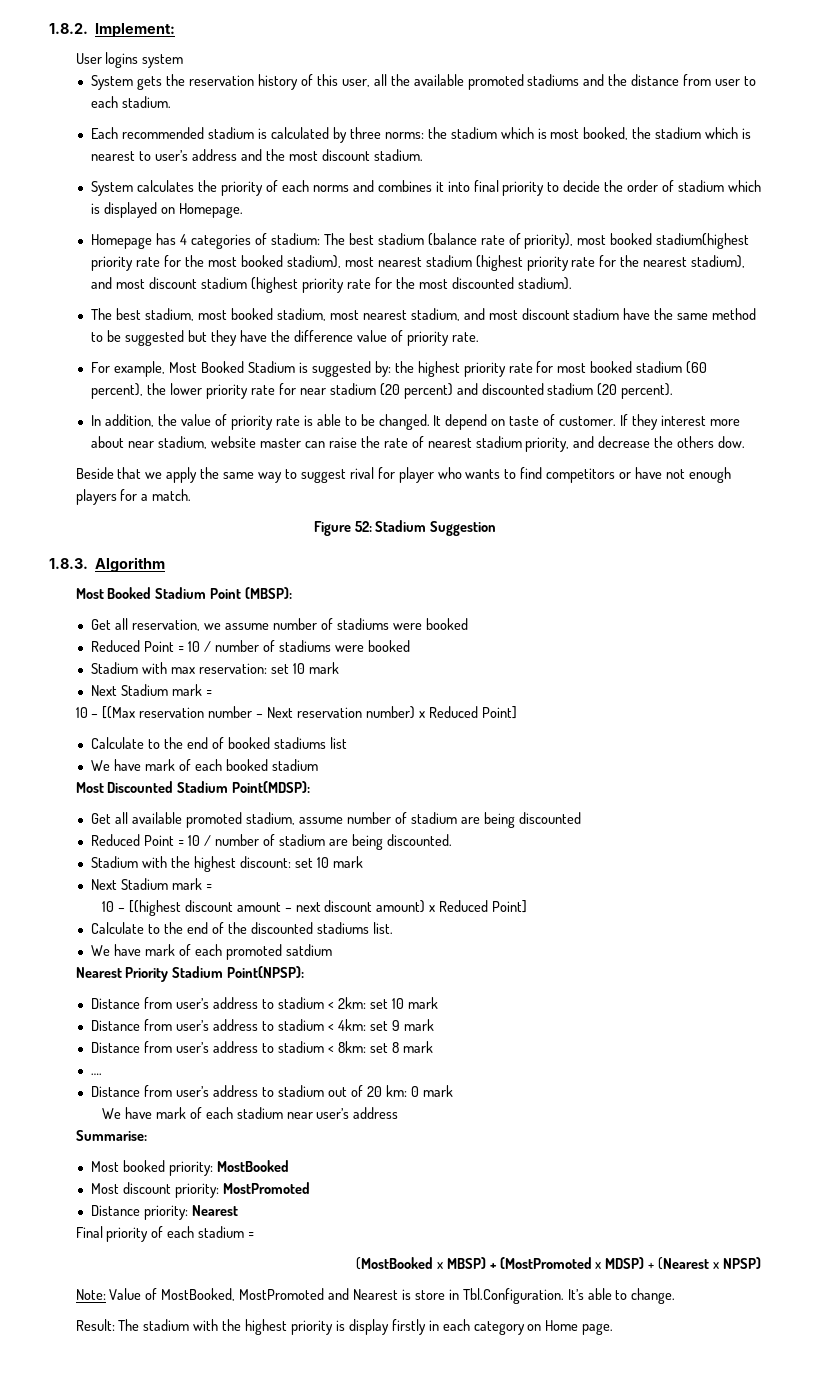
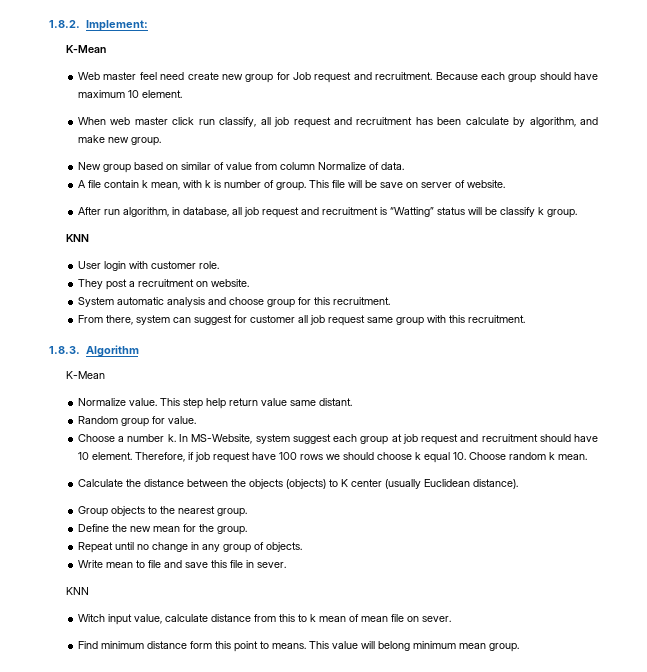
[75,52,184,68] [91,74,756,90] [91,96,172,108] [91,127,752,143] [91,149,423,161] [91,180,761,196] [91,202,244,218] [91,233,750,249] [91,255,746,271] [91,277,572,293] [91,308,757,321] [91,330,479,346] [91,361,708,377] [91,383,674,399] [91,414,740,430] [91,436,746,452] [75,467,731,483] [75,489,192,505] [313,520,497,536] [49,557,166,572] [75,587,293,599] [91,618,468,631] [91,640,410,652] [91,662,339,674] [91,684,213,696] [75,706,517,719] [91,737,347,749] [91,759,318,771] [75,781,311,793] [91,812,581,828] [91,834,452,850] [91,856,363,872] [91,878,213,890] [102,900,528,916] [91,922,393,934] [91,944,332,960] [75,966,305,982] [91,997,438,1009] [91,1019,434,1031] [91,1041,433,1053] [91,1073,103,1075] [91,1085,453,1097] [102,1107,399,1119] [75,1130,147,1141] [91,1160,290,1176] [91,1182,311,1198] [91,1205,239,1220] [75,1226,255,1242] [355,1257,761,1270] [75,1288,676,1304] [75,1319,614,1335] User logins system // System gets the reservation history of this user, all the available promoted stadiums and the distance from user to each stadium. // Each recommended stadium is calculated by three norms: the stadium which is most booked, the stadium which is nearest to user’s address and the most discount stadium. // System calculates the priority of each norms and combines it into final priority to decide the order of stadium which is displayed on Homepage. // Homepage has 4 categories of stadium: The best stadium (balance rate of priority), most booked stadium(highest priority rate for the most booked stadium), most nearest stadium (highest priority rate for the nearest stadium), and most discount stadium (highest priority rate for the most discounted stadium). // The best stadium, most booked stadium, most nearest stadium, and most discount stadium have the same method to be suggested but they have the difference value of priority rate. // For example, Most Booked Stadium is suggested by: the highest priority rate for most booked stadium (60 percent), the lower priority rate for near stadium (20 percent) and discounted stadium (20 percent). // In addition, the value of priority rate is able to be changed. It depend on taste of customer. If they interest more about near stadium, website master can raise the rate of nearest stadium priority, and decrease the others dow. // Beside that we apply the same way to suggest rival for player who wants to find competitors or have not enough players for a match. // Figure 52: Stadium Suggestion // 1.8.3. Algorithm // Most Booked Stadium Point (MBSP): // Get all reservation, we assume number of stadiums were booked // Reduced Point = 10 / number of stadiums were booked // Stadium with max reservation: set 10 mark // Next Stadium mark = // 10 – [(Max reservation number – Next reservation number) x Reduced Point] // Calculate to the end of booked stadiums list // We have mark of each booked stadium // Most Discounted Stadium Point(MDSP): // Get all available promoted stadium, assume number of stadium are being discounted // Reduced Point = 10 / number of stadium are being discounted. // Stadium with the highest discount: set 10 mark // Next Stadium mark = // 10 – [(highest discount amount – next discount amount) x Reduced Point] // Calculate to the end of the discounted stadiums list. // We have mark of each promoted satdium // Nearest Priority Stadium Point(NPSP): // Distance from user’s address to stadium < 2km: set 10 mark // Distance from user’s address to stadium < 4km: set 9 mark // Distance from user’s address to stadium < 8km: set 8 mark // …. // Distance from user’s address to stadium out of 20 km: 0 mark // We have mark of each stadium near user’s address // Summarise: // Most booked priority: MostBooked // Most discount priority: MostPromoted // Distance priority: Nearest // Final priority of each stadium = // (MostBooked x MBSP) + (MostPromoted x MDSP) + (Nearest x NPSP) // Note: Value of MostBooked, MostPromoted and Nearest is store in Tbl.Configuration. It’s able to change. // Result: The stadium with the highest priority is display firstly in each category on Home page. -> [65,45,106,53] [77,72,599,83] [77,90,182,98] [77,117,599,128] [77,135,161,146] [77,162,404,173] [77,180,505,191] [77,207,577,218] [65,234,89,242] [77,261,219,271] [77,279,249,290] [77,297,390,308] [77,315,525,326] [49,345,139,357] [65,371,105,379] [77,398,352,409] [77,416,196,427] [77,434,599,445] [77,452,587,463] [77,479,518,489] [77,506,247,517] [77,524,247,535] [77,542,302,553] [77,560,286,568] [65,587,89,595] [77,614,451,625] [77,641,519,652] K-Mean // Web master feel need create new group for Job request and recruitment. Because each group should have maximum 10 element. // When web master click run classify, all job request and recruitment has been calculate by algorithm, and make new group. // New group based on similar of value from column Normalize of data. // A file contain k mean, with k is number of group. This file will be save on server of website. // After run algorithm, in database, all job request and recruitment is “Watting” status will be classify k group. // KNN // User login with customer role. // They post a recruitment on website. // System automatic analysis and choose group for this recruitment. // From there, system can suggest for customer all job request same group with this recruitment. // 1.8.3. Algorithm // K-Mean // Normalize value. This step help return value same distant. // Random group for value. // Choose a number k. In MS-Website, system suggest each group at job request and recruitment should have 10 element. Therefore, if job request have 100 rows we should choose k equal 10. Choose random k mean. // Calculate the distance between the objects (objects) to K center (usually Euclidean distance). // Group objects to the nearest group. // Define the new mean for the group. // Repeat until no change in any group of objects. // Write mean to file and save this file in sever. // KNN // Witch input value, calculate distance from this to k mean of mean file on sever. // Find minimum distance form this point to means. This value will belong minimum mean group.

